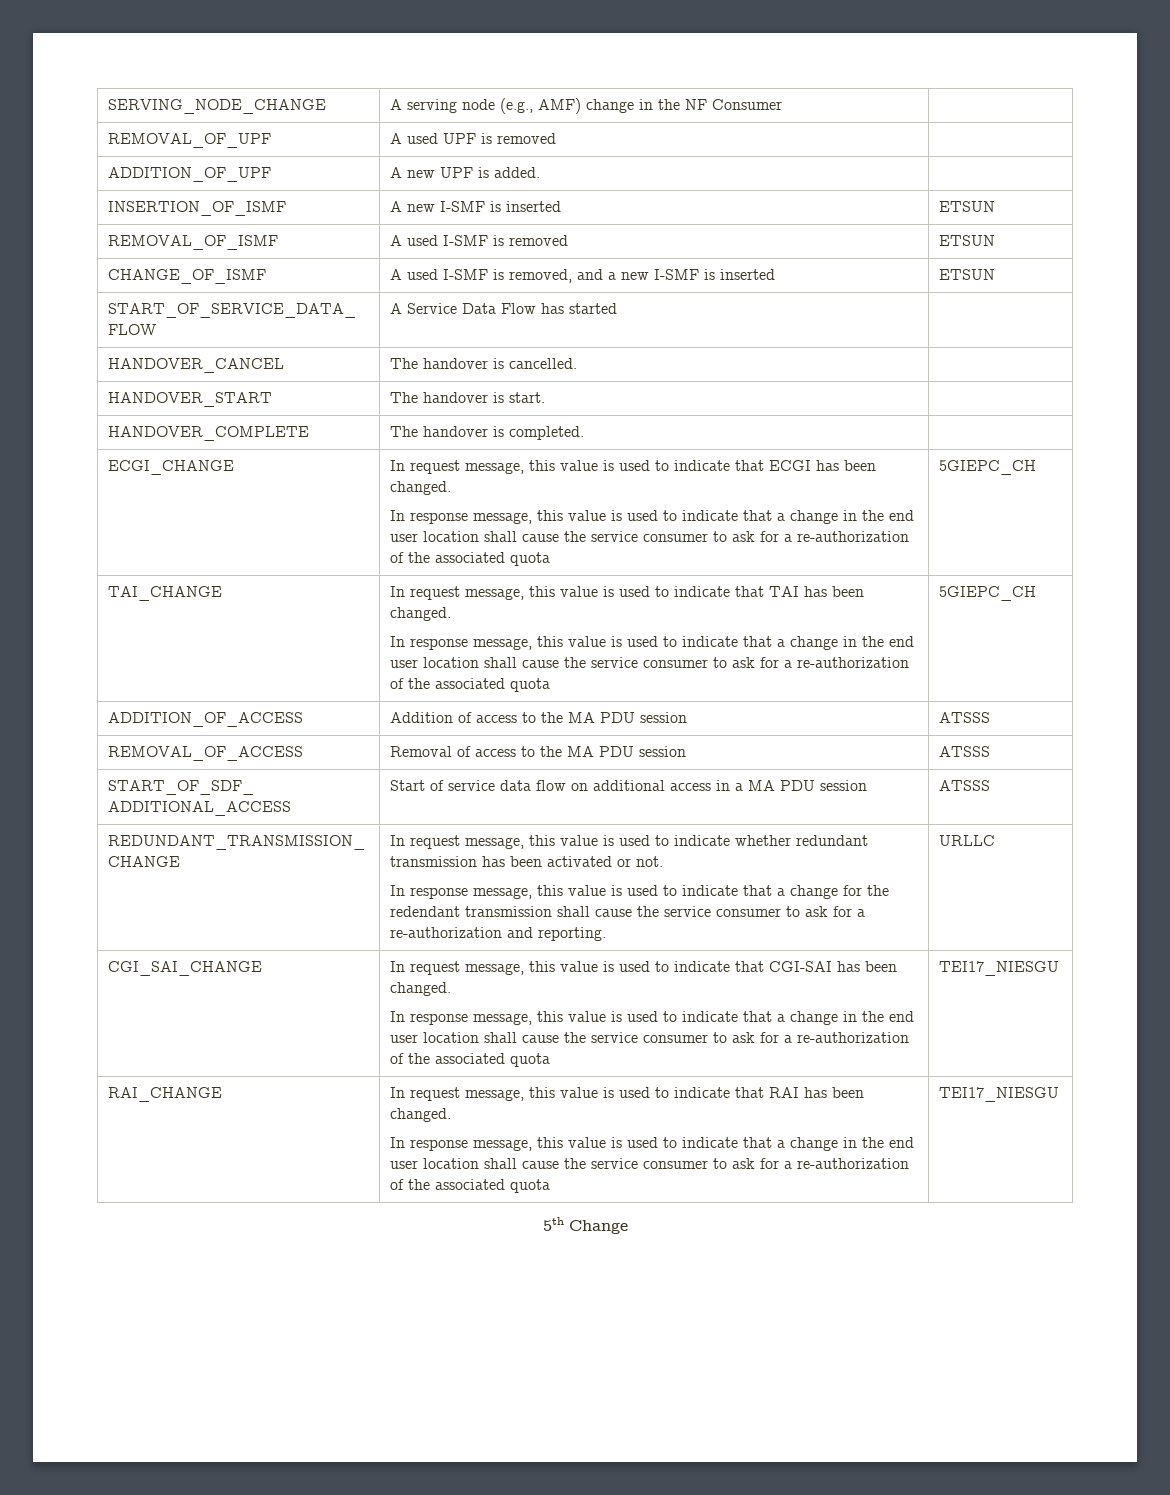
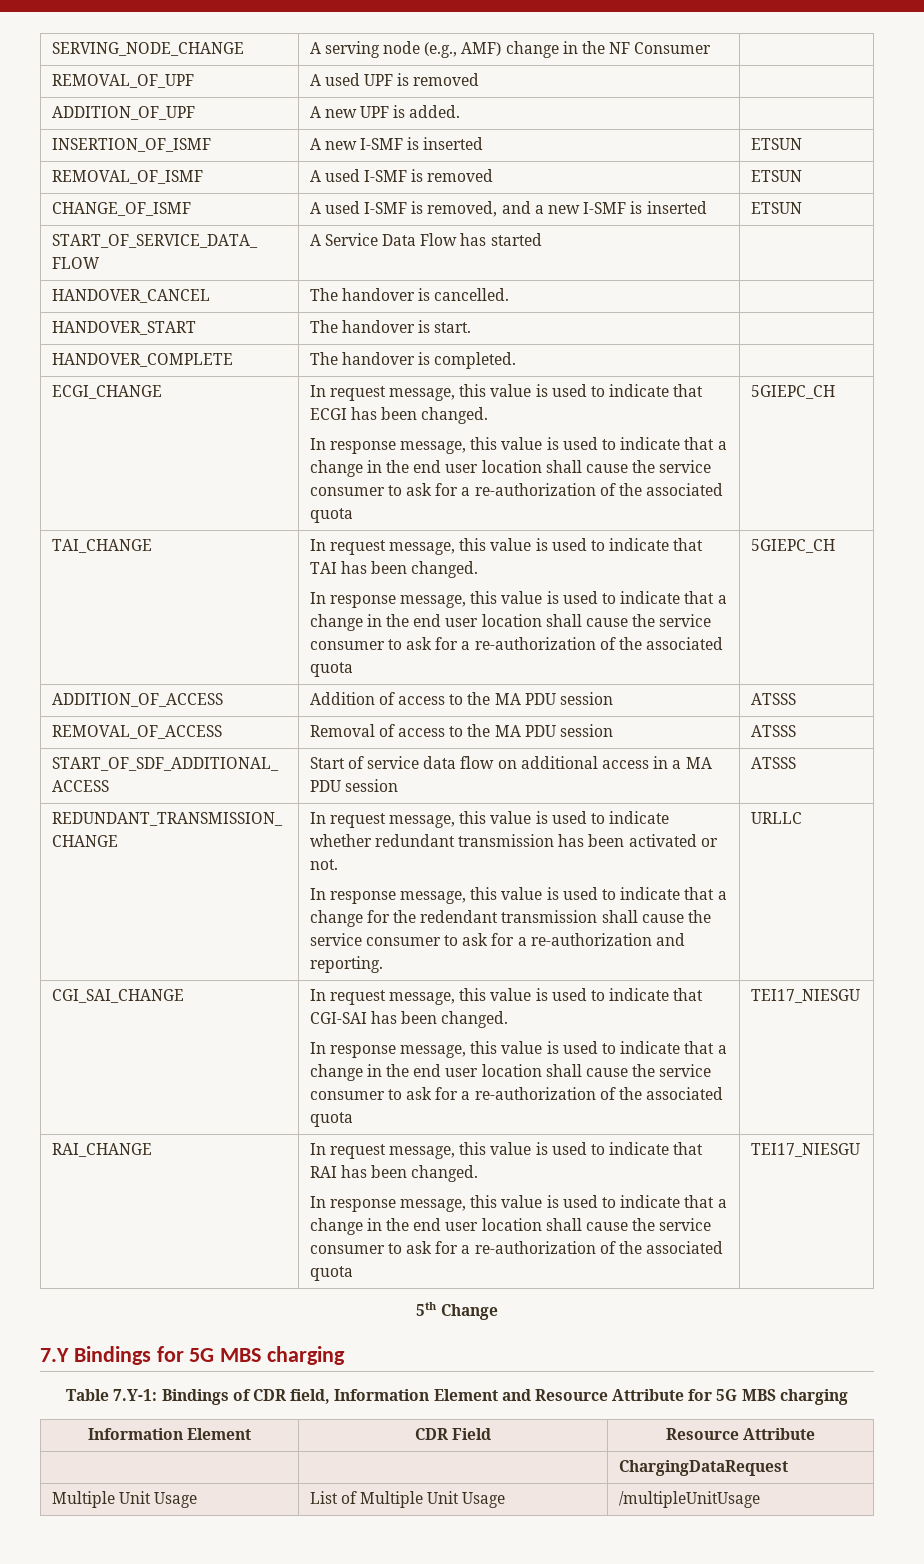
(628, 1227) none -> [40,1346,346,1365] [66,1389,848,1405] [87,1428,252,1440] [414,1428,492,1440] [665,1428,816,1440] [618,1460,788,1476] [51,1491,198,1508] [309,1491,506,1508] [618,1491,760,1508] // 7.Y Bindings for 5G MBS charging // Table 7.Y-1: Bindings of CDR field, Information Element and Resource Attribute for 5G MBS charging // Information Element | CDR Field | Resource Attribute // | | ChargingDataRequest // Multiple Unit Usage | List of Multiple Unit Usage | /multipleUnitUsage

